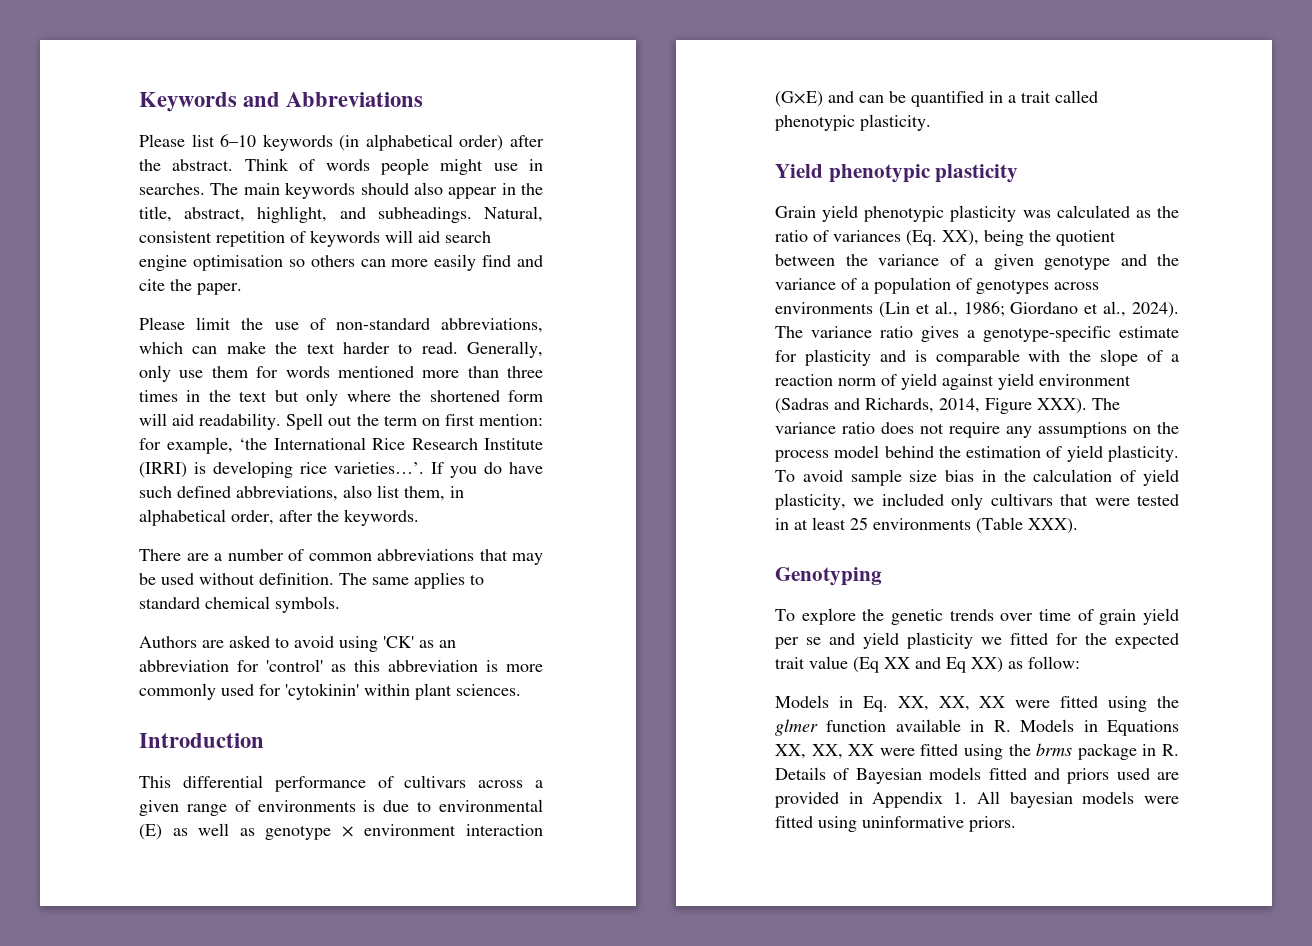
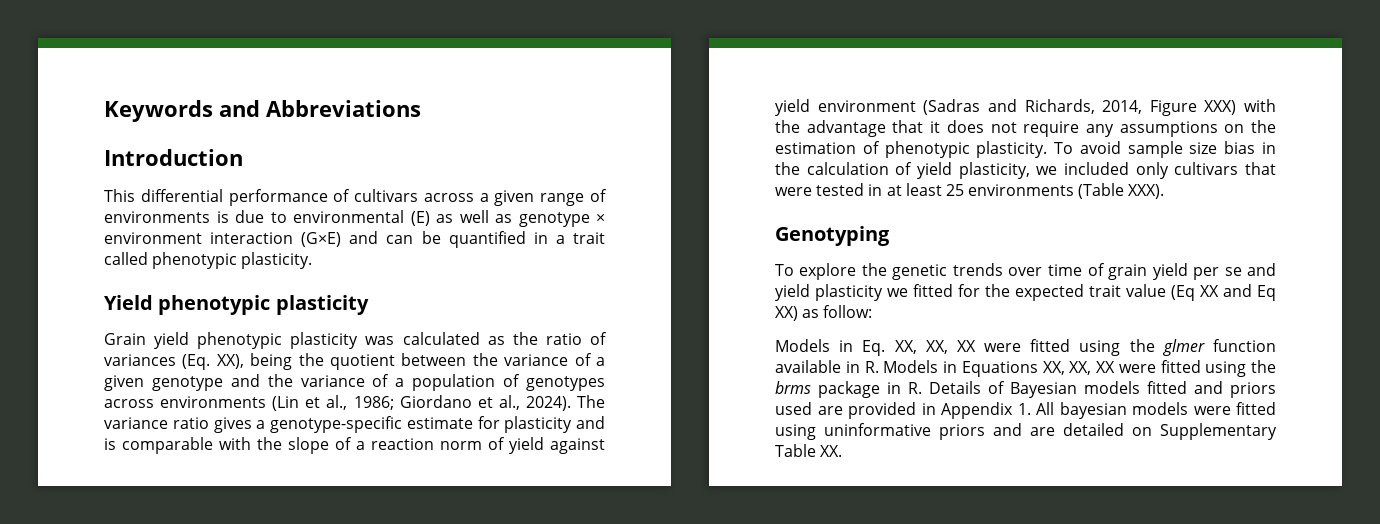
[139,134,544,151] [139,158,543,175] [139,182,543,199] [139,206,543,223] [139,230,491,247] [139,254,543,271] [139,279,242,295] [139,317,543,333] [139,341,543,358] [139,365,543,382] [139,389,543,406] [139,413,543,430] [139,437,543,454] [139,461,543,478] [139,485,464,501] [139,509,419,526] [139,549,543,565] [139,572,484,589] [139,596,340,613] [139,635,456,652] [139,659,543,672] [139,683,521,700] // Please list 6–10 keywords (in alphabetical order) after the abstract. Think of words people might use in searches. The main keywords should also appear in the title, abstract, highlight, and subheadings. Natural, consistent repetition of keywords will aid search engine optimisation so others can more easily find and cite the paper. // Please limit the use of non-standard abbreviations, which can make the text harder to read. Generally, only use them for words mentioned more than three times in the text but only where the shortened form will aid readability. Spell out the term on first mention: for example, ‘the International Rice Research Institute (IRRI) is developing rice varieties…’. If you do have such defined abbreviations, also list them, in alphabetical order, after the keywords. // There are a number of common abbreviations that may be used without definition. The same applies to standard chemical symbols. // Authors are asked to avoid using 'CK' as an abbreviation for 'control' as this abbreviation is more commonly used for 'cytokinin' within plant sciences. -> (421, 108) none
[1037,398,1120,414] [775,422,875,434] XXX). The variance ratio -> [1204,99,1276,115] [775,120,941,137] XXX) with the advantage that it
[775,445,961,462] process model behind the -> (1276, 126) none
[1066,445,1103,462] yield -> [884,141,970,158] phenotypic
[969,816,1016,832] priors. -> [939,423,1277,440] [775,444,843,457] priors and are detailed on Supplementary Table XX.

